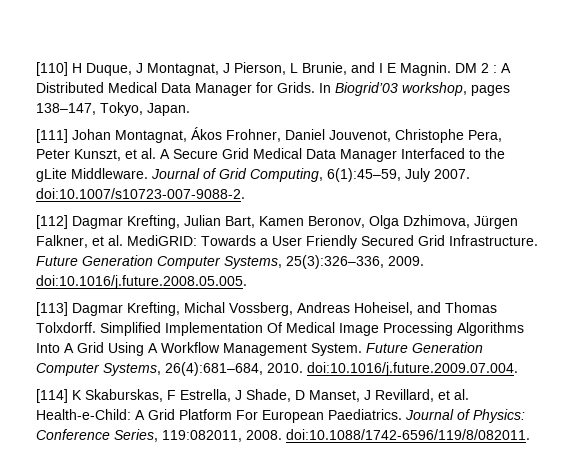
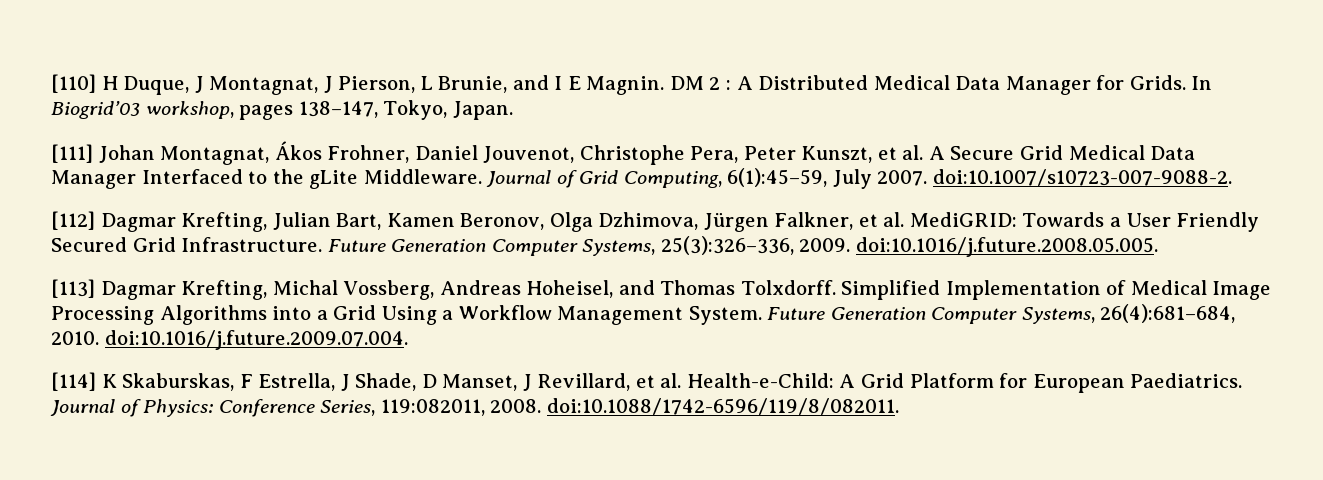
[267,322,282,333] Of -> [1106,280,1127,295] of
[36,343,74,353] Into A -> [272,306,328,320] into a
[148,343,158,353] A -> [442,310,454,320] a
[236,410,258,420] For -> [999,373,1028,388] for

